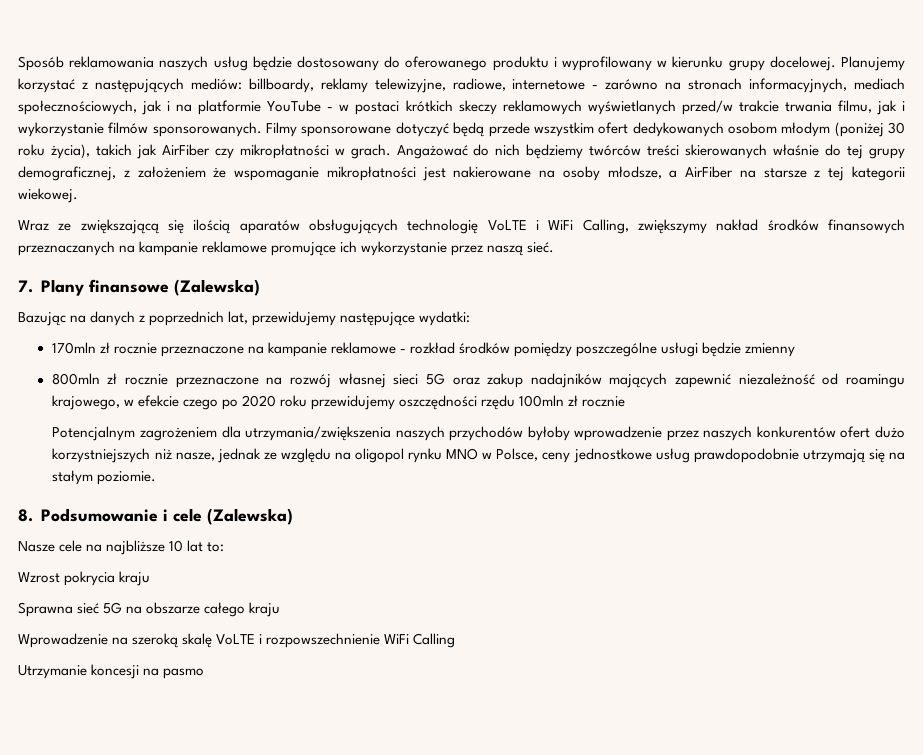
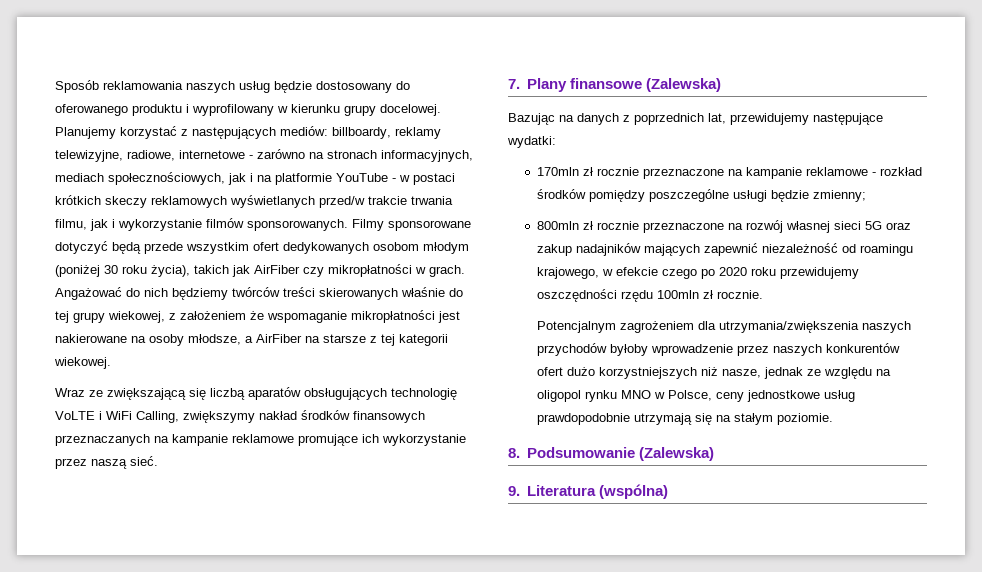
[18,166,116,181] demograficznej, -> [108,311,165,323] wiekowej,
[193,219,231,234] ilością -> [210,388,245,400] liczbą
[745,343,796,357] zmienny -> [812,190,866,202] zmienny;
[582,396,626,407] rocznie -> [716,290,763,299] rocznie.
[162,508,293,525] [18,540,225,555] [18,571,151,586] [18,602,281,617] [18,633,456,648] [18,664,205,679] i cele (Zalewska) // Nasze cele na najbliższe 10 lat to: // Wzrost pokrycia kraju // Sprawna sieć 5G na obszarze całego kraju // Wprowadzenie na szeroką skalę VoLTE i rozpowszechnienie WiFi Calling // Utrzymanie koncesji na pasmo -> [638,447,714,461] [508,484,668,499] (Zalewska) // 9. Literatura (wspólna)

